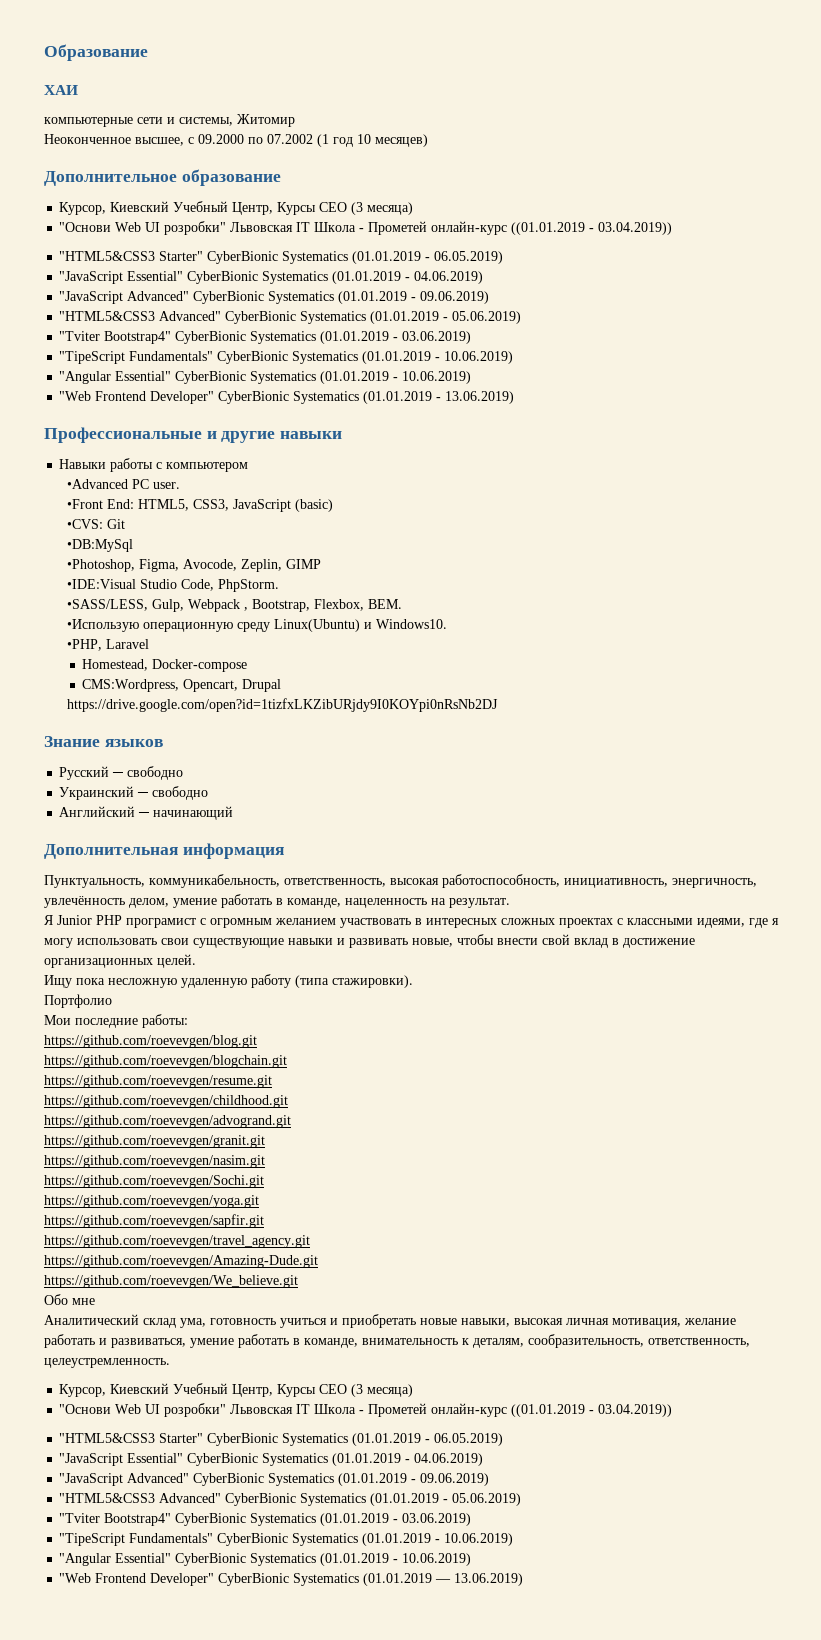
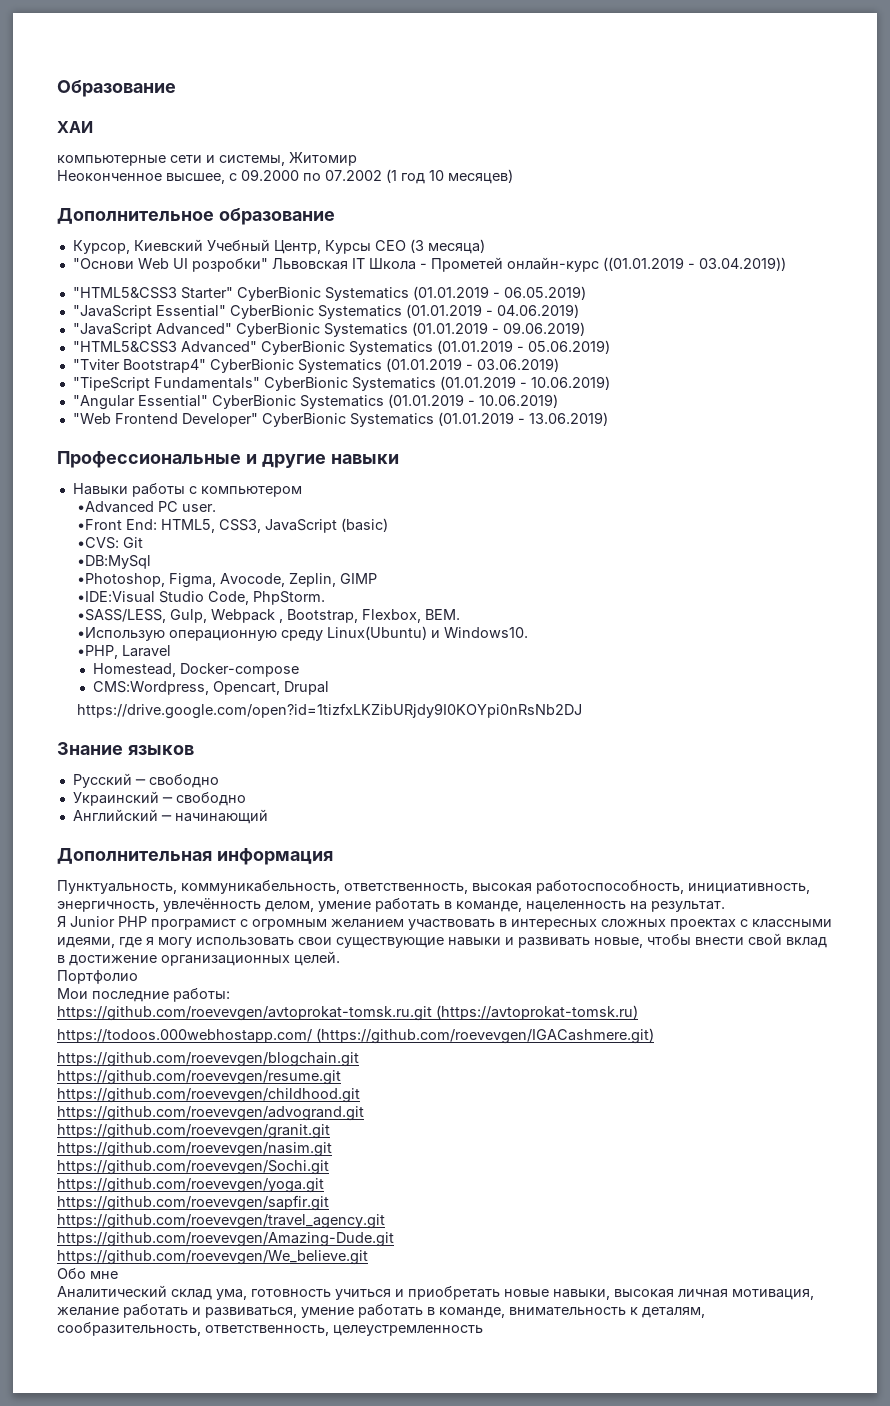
[44,974,413,988] // Ищу пока несложную удаленную работу (типа стажировки). -> (340, 958) none
[44,1035,257,1048] https://github.com/roevevgen/blog.git -> [57,1005,638,1021] [57,1028,654,1044] https://github.com/roevevgen/avtoprokat-tomsk.ru.git (https://avtoprokat-tomsk.ru) // https://todoos.000webhostapp.com/ (https://github.com/roevevgen/IGACashmere.git)
[44,1358,170,1368] [59,1383,414,1397] [59,1403,673,1417] [59,1433,504,1446] [59,1453,484,1466] [59,1473,490,1486] [59,1493,522,1506] [59,1513,472,1526] [59,1533,514,1546] [59,1553,472,1566] [59,1573,524,1586] целеустремленность. // Курсор, Киевский Учебный Центр, Курсы СЕО (3 месяца) // "Основи Web UI розробки" Львовская IT Школа - Прометей онлайн-курс ((01.01.2019 - 03.04.2019)) // "HTML5&CSS3 Starter" CyberBionic Systematics (01.01.2019 - 06.05.2019) // "JavaScript Essential" CyberBionic Systematics (01.01.2019 - 04.06.2019) // "JavaScript Advanced" CyberBionic Systematics (01.01.2019 - 09.06.2019) // "HTML5&CSS3 Advanced" CyberBionic Systematics (01.01.2019 - 05.06.2019) // "Tviter Bootstrap4" CyberBionic Systematics (01.01.2019 - 03.06.2019) // "TipeScript Fundamentals" CyberBionic Systematics (01.01.2019 - 10.06.2019) // "Angular Essential" CyberBionic Systematics (01.01.2019 - 10.06.2019) // "Web Frontend Developer" CyberBionic Systematics (01.01.2019 — 13.06.2019) -> [333,1325,483,1336] целеустремленность

